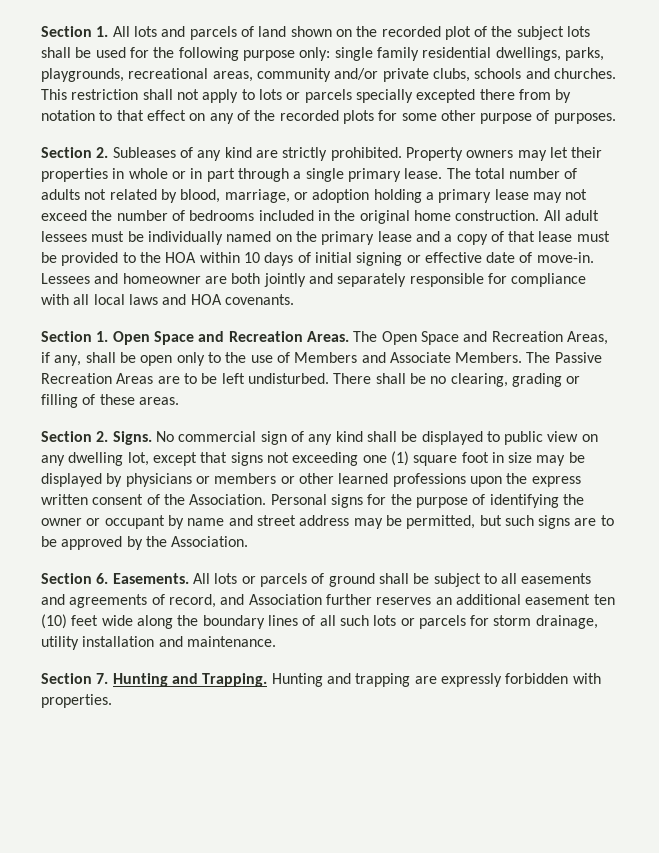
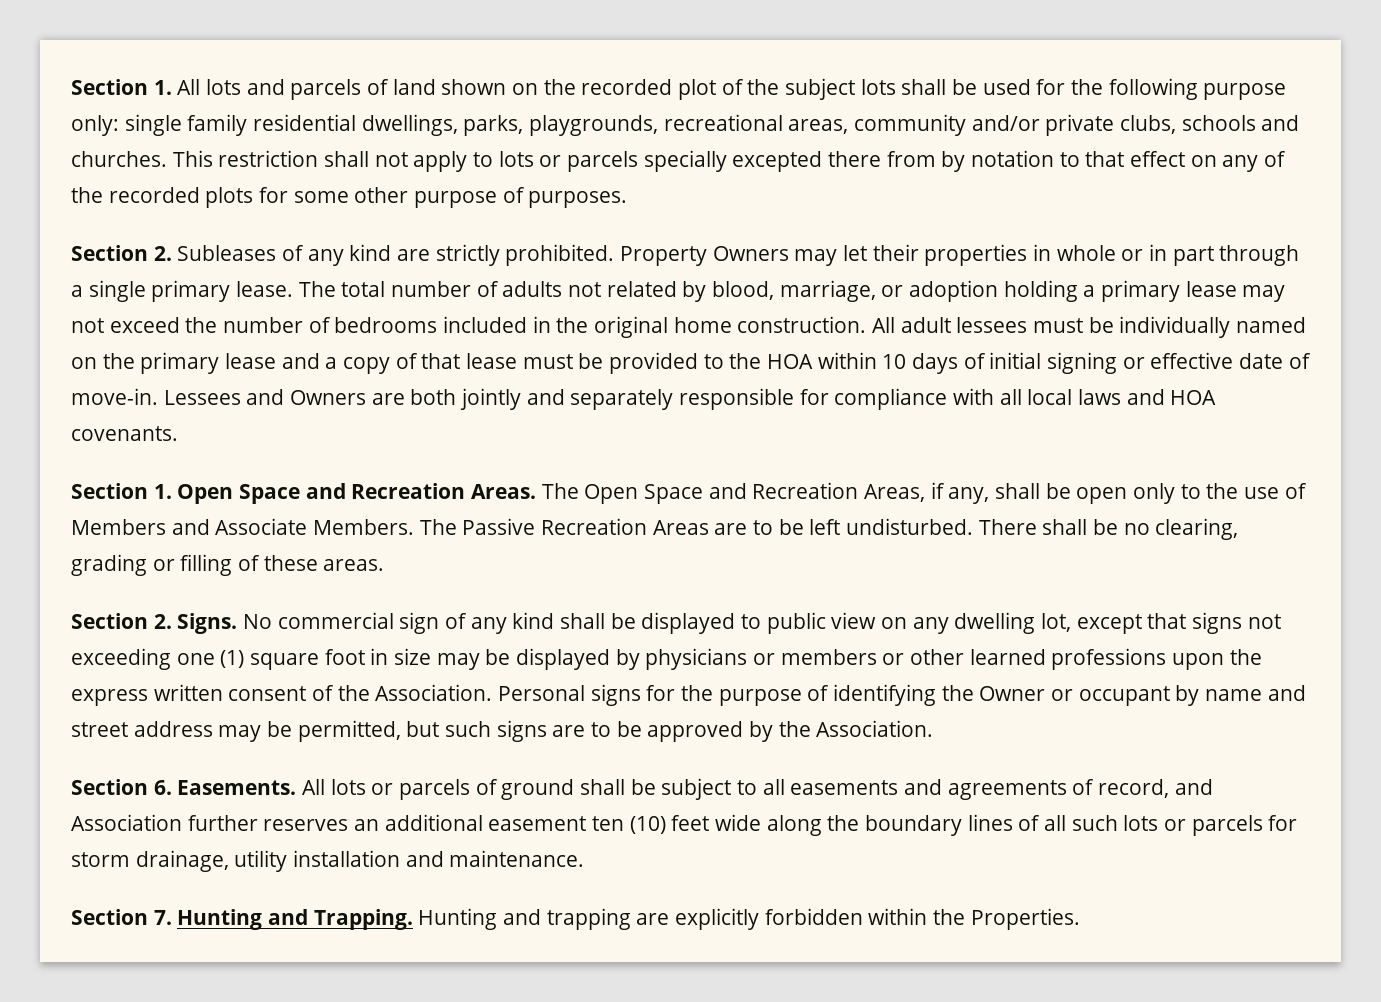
[466,150,514,158] owners -> [712,246,789,261] Owners
[122,273,201,284] homeowner -> [290,390,367,405] Owners
[41,518,82,526] owner -> [979,686,1046,701] Owner
[440,673,601,687] [41,694,112,708] expressly forbidden with properties. -> [675,908,1080,930] explicitly forbidden within the Properties.

